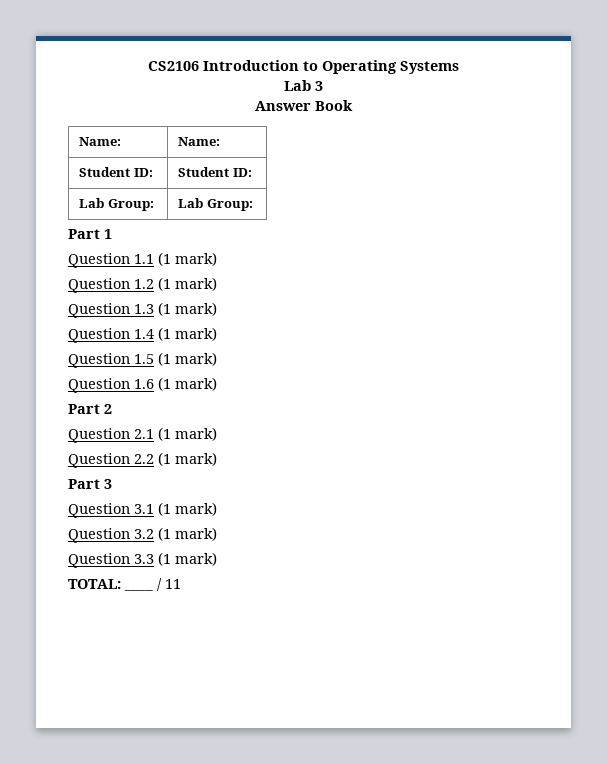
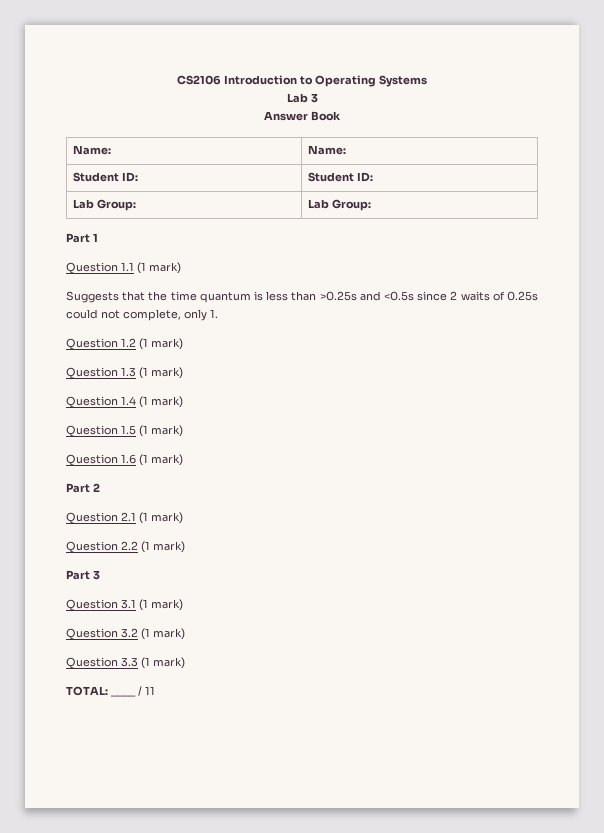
(217, 259) none -> [66,291,538,303] [66,309,218,321] // Suggests that the time quantum is less than >0.25s and <0.5s since 2 waits of 0.25s could not complete, only 1.

